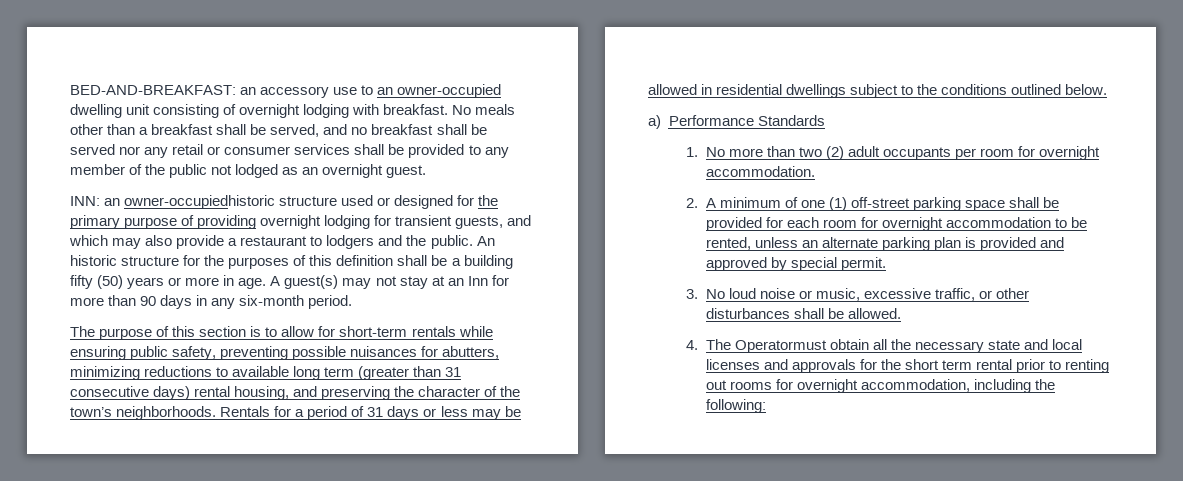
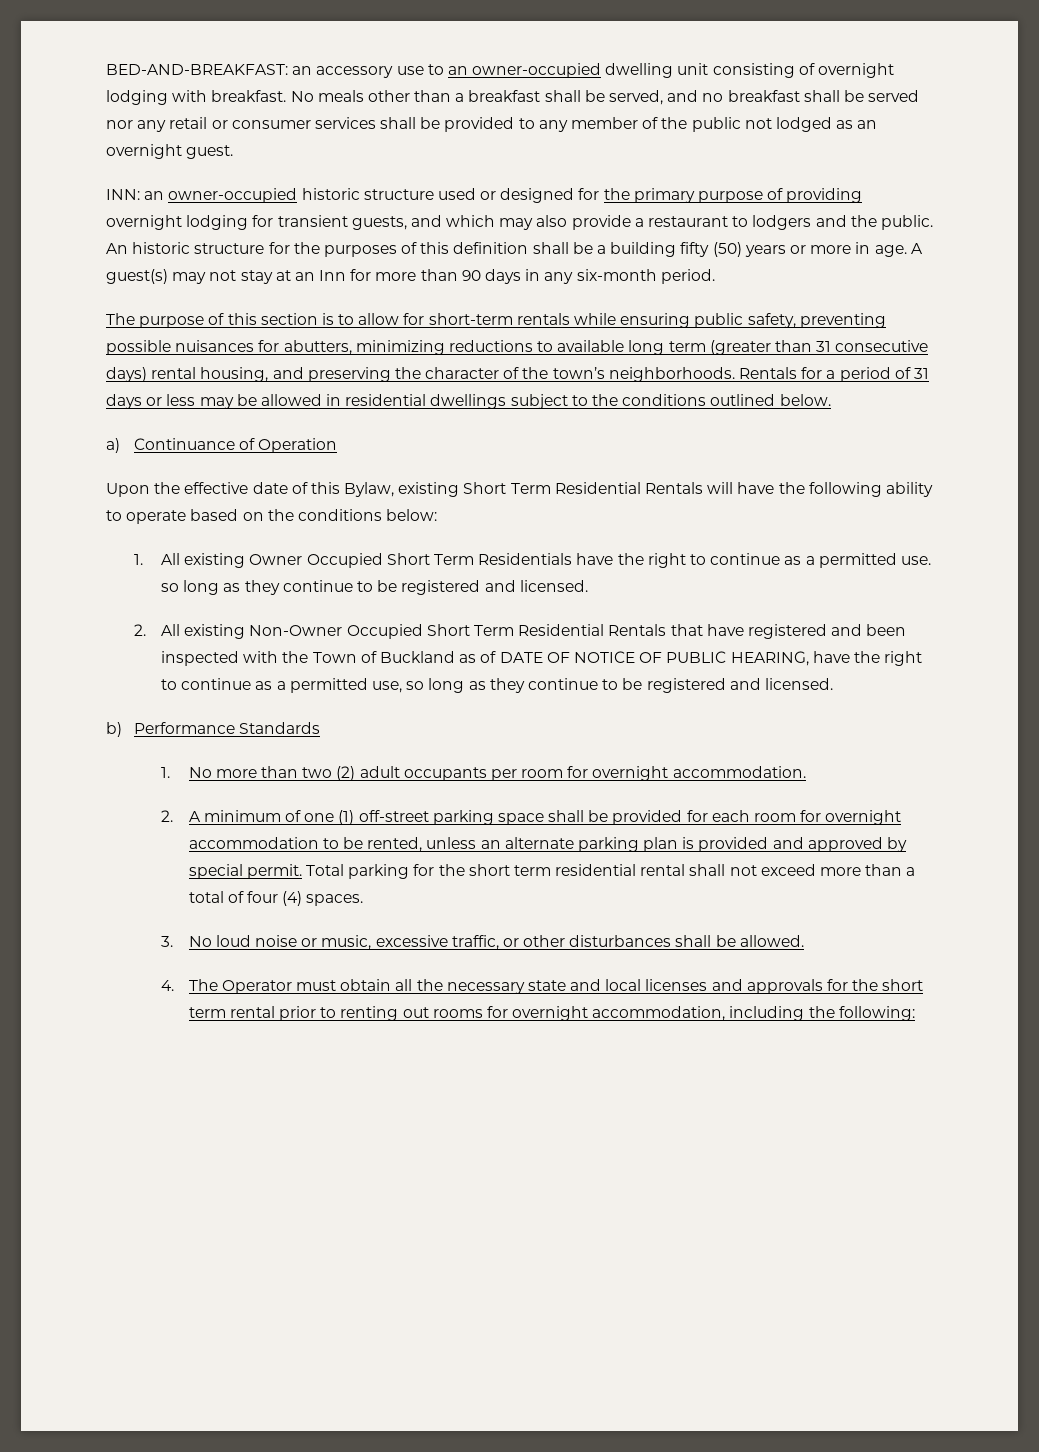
[124,195,276,209] owner-occupiedhistoric -> [168,188,360,203] owner-occupied historic
(661, 122) none -> [133,438,337,453] [106,482,933,497] [106,509,438,524] [133,553,931,568] [161,580,588,595] [133,624,907,639] [161,651,923,666] [161,678,833,693] [106,722,122,737] Continuance of Operation // Upon the effective date of this Bylaw, existing Short Term Residential Rentals will have the following ability to operate based on the conditions below: // 1. All existing Owner Occupied Short Term Residentials have the right to continue as a permitted use. so long as they continue to be registered and licensed. // 2. All existing Non-Owner Occupied Short Term Residential Rentals that have registered and been inspected with the Town of Buckland as of DATE OF NOTICE OF PUBLIC HEARING, have the right to continue as a permitted use, so long as they continue to be registered and licensed. // b)
(886, 264) none -> [306,864,916,879] [188,891,364,906] Total parking for the short term residential rental shall not exceed more than a total of four (4) spaces.
[734,340,827,353] Operatormust -> [221,980,337,994] Operator must

